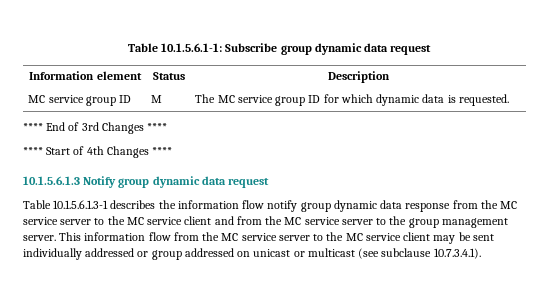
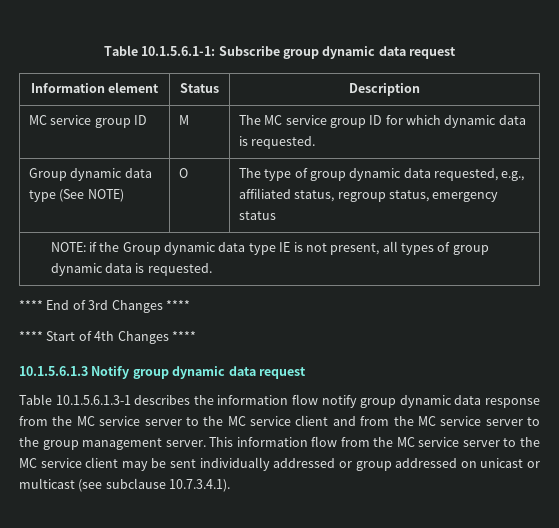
(509, 100) none -> [28,168,152,181] [28,189,124,202] [178,168,188,178] [238,168,525,181] [238,188,499,202] [238,211,276,220] [50,241,489,255] [50,263,212,276] // Group dynamic data type (See NOTE) | O | The type of group dynamic data requested, e.g., affiliated status, regroup status, emergency status // NOTE: if the Group dynamic data type IE is not present, all types of group dynamic data is requested.

